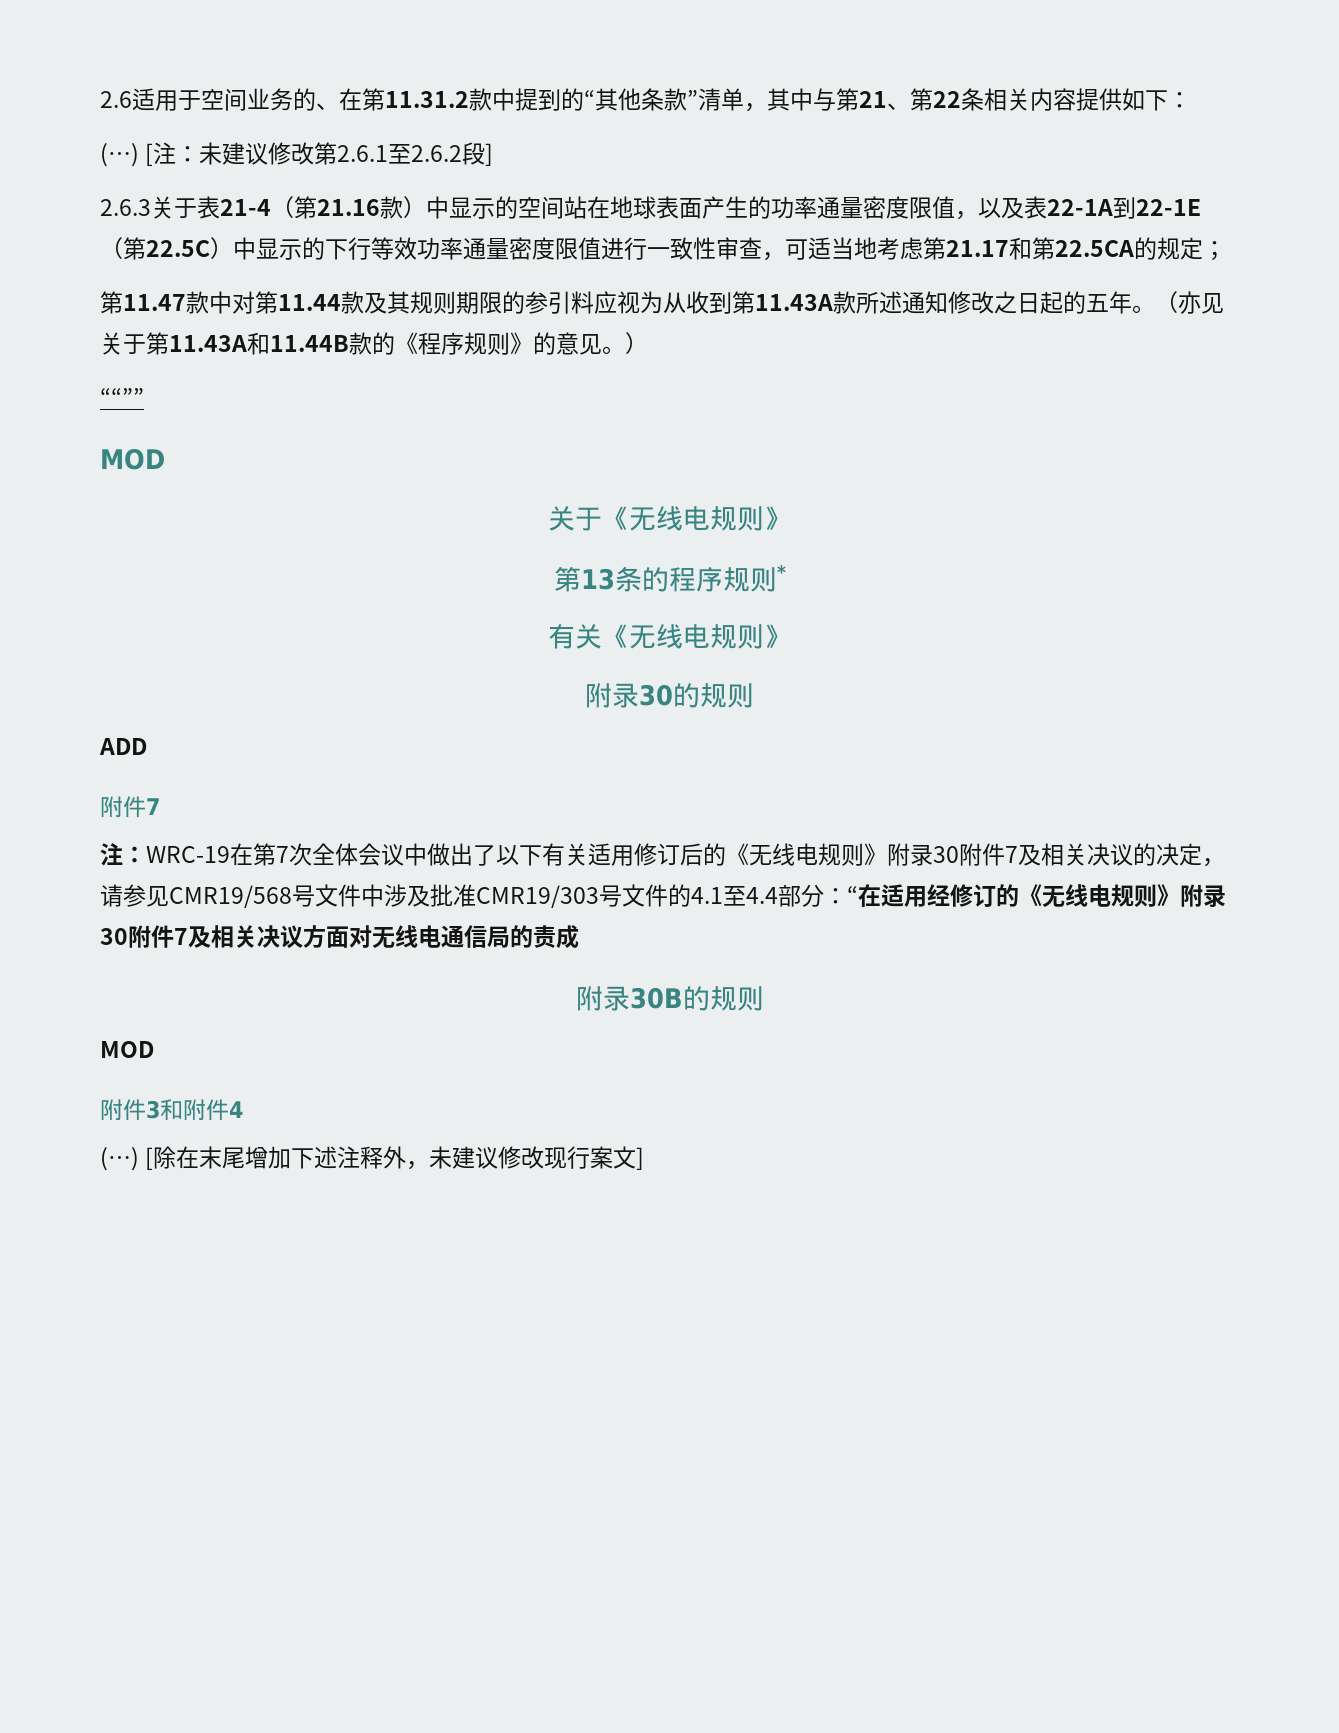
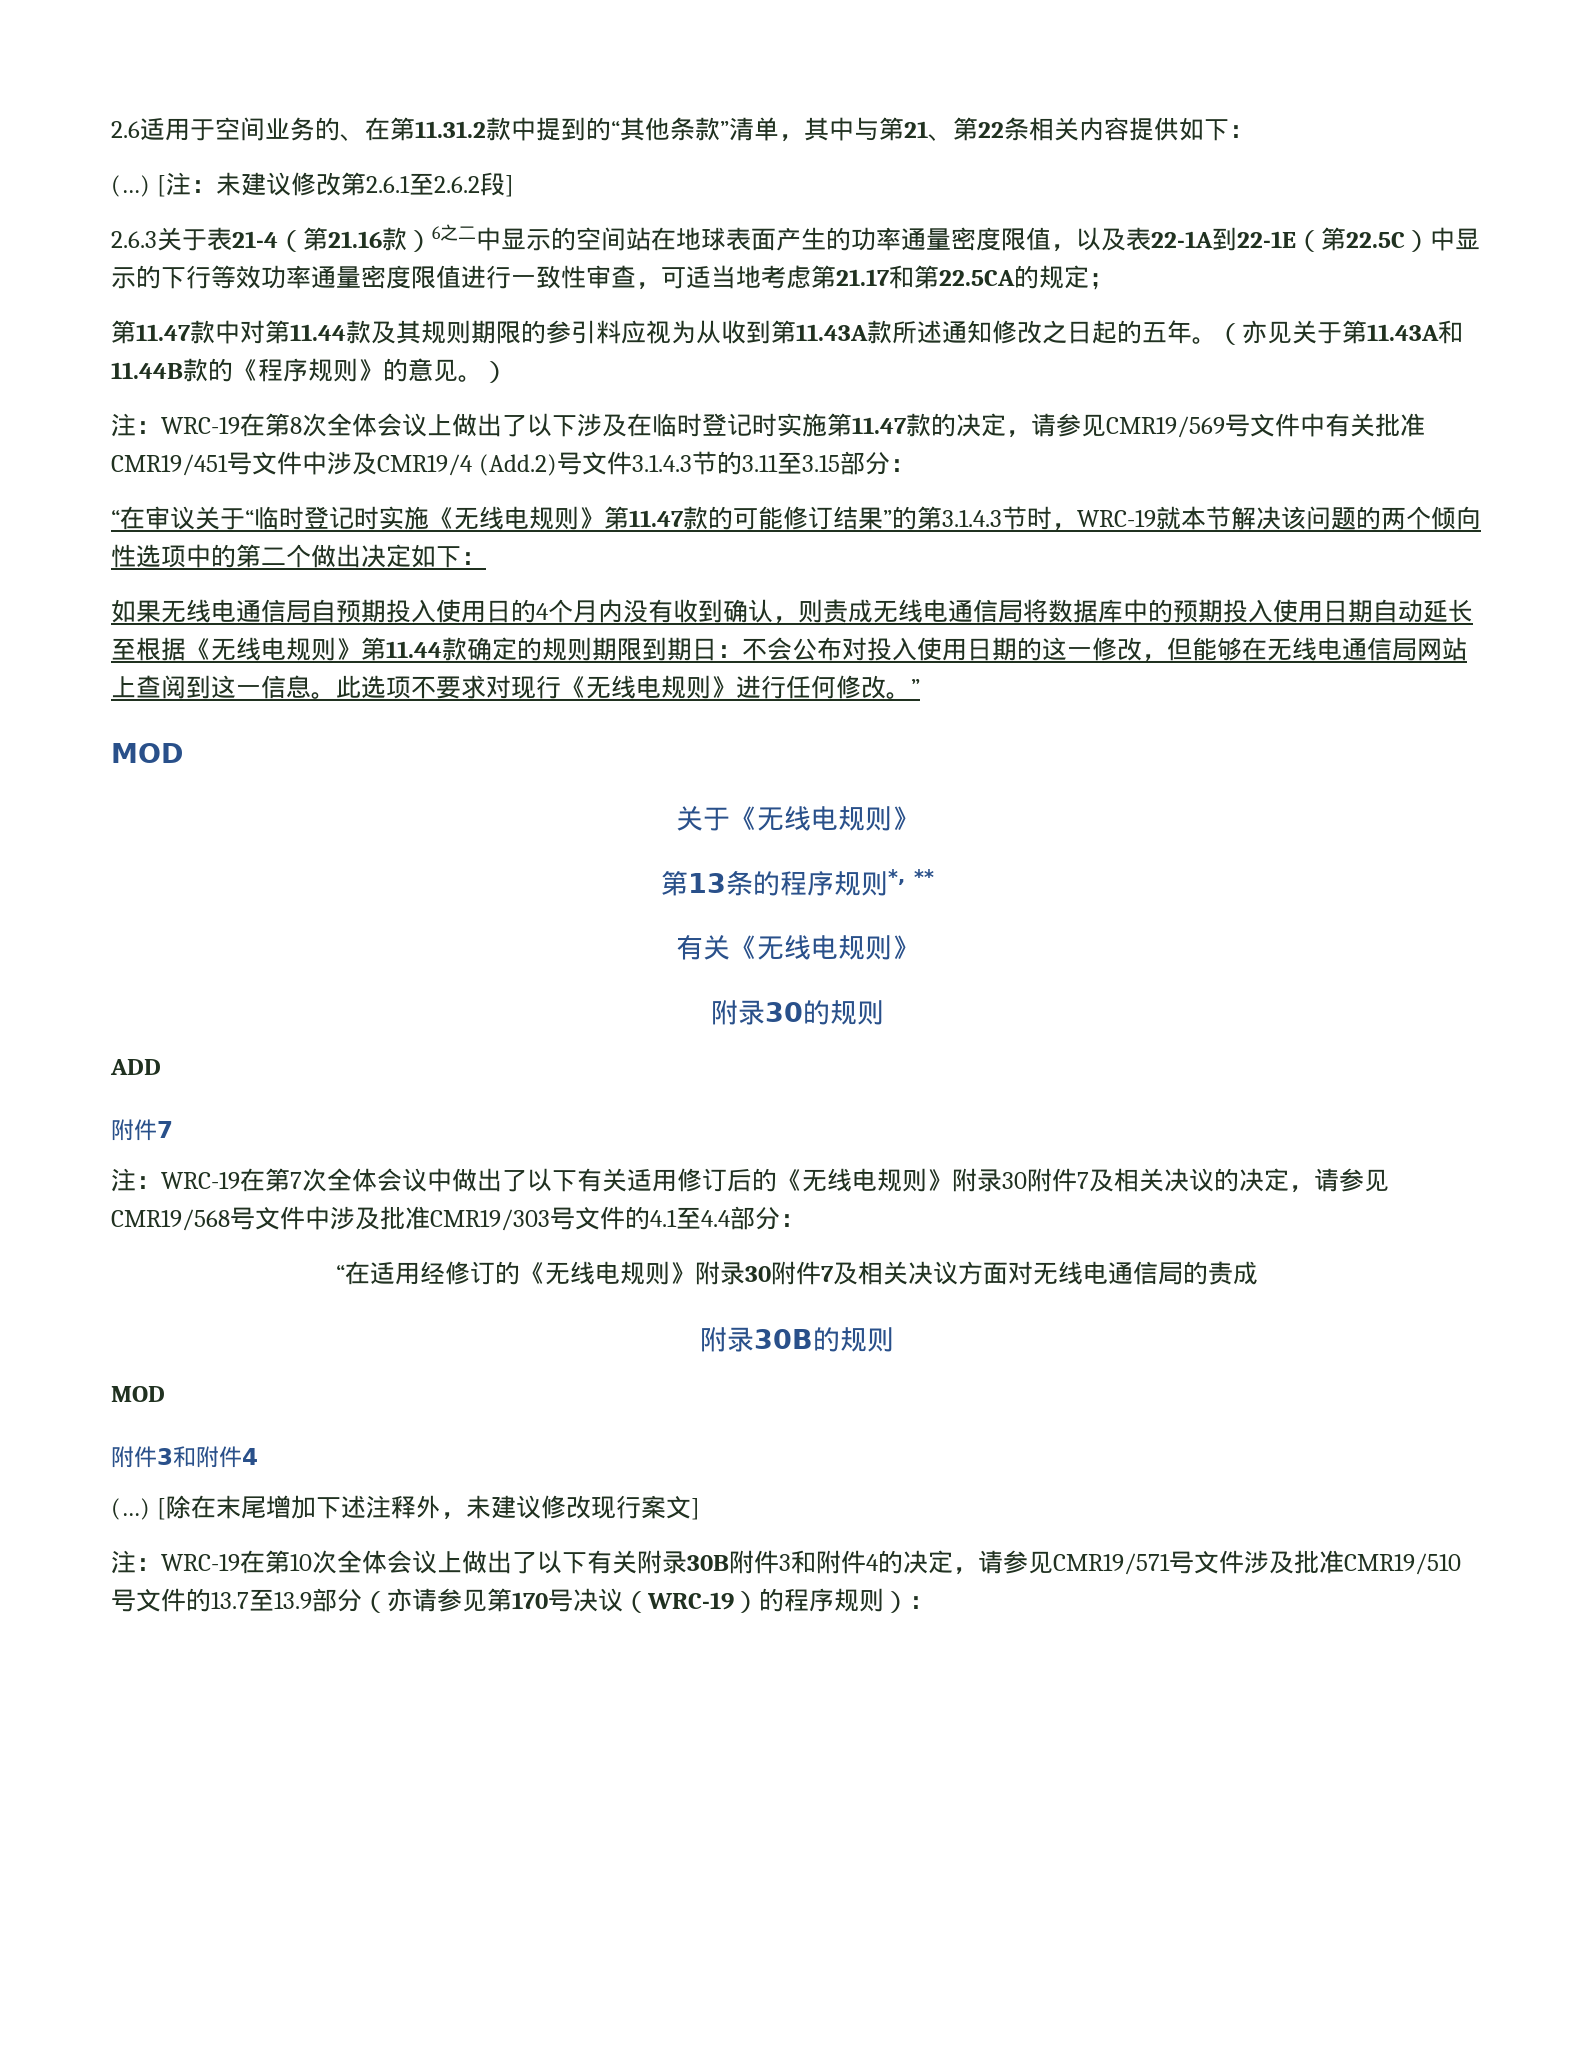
(426, 207) none -> [432,224,476,241] 6之二
[100,388,144,406] ““”” -> [111,413,1425,438] [111,451,915,476] [111,506,1481,531] [111,544,486,568] [111,599,1473,624] [111,637,1467,662] [111,675,920,699] 注：WRC-19在第8次全体会议上做出了以下涉及在临时登记时实施第11.47款的决定，请参见CMR19/569号文件中有关批准CMR19/451号文件中涉及CMR19/4 (Add.2)号文件3.1.4.3节的3.11至3.15部分： // “在审议关于“临时登记时实施《无线电规则》第11.47款的可能修订结果”的第3.1.4.3节时，WRC-19就本节解决该问题的两个倾向性选项中的第二个做出决定如下： // 如果无线电通信局自预期投入使用日的4个月内没有收到确认，则责成无线电通信局将数据库中的预期投入使用日期自动延长至根据《无线电规则》第11.44款确定的规则期限到期日：不会公布对投入使用日期的这一修改，但能够在无线电通信局网站上查阅到这一信息。此选项不要求对现行《无线电规则》进行任何修改。”
[776,564,786,579] * -> [887,869,934,885] *, **
(847, 896) none -> (805, 1220) //
(645, 1158) none -> [111,1550,1461,1575] [111,1588,934,1613] // 注：WRC-19在第10次全体会议上做出了以下有关附录30B附件3和附件4的决定，请参见CMR19/571号文件涉及批准CMR19/510号文件的13.7至13.9部分（亦请参见第170号决议（WRC-19）的程序规则）：

